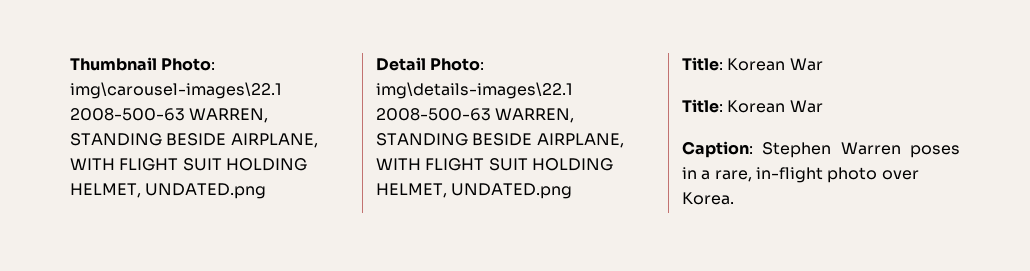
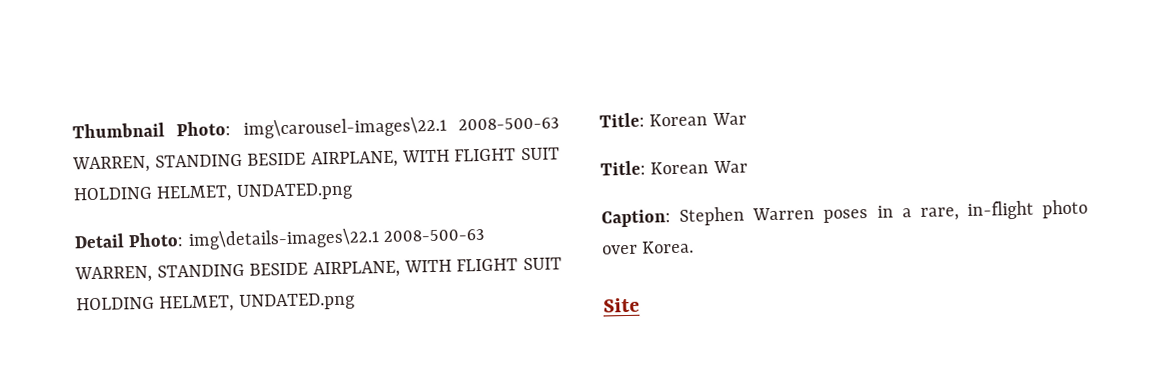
(734, 198) none -> [603,297,640,313] // Site

